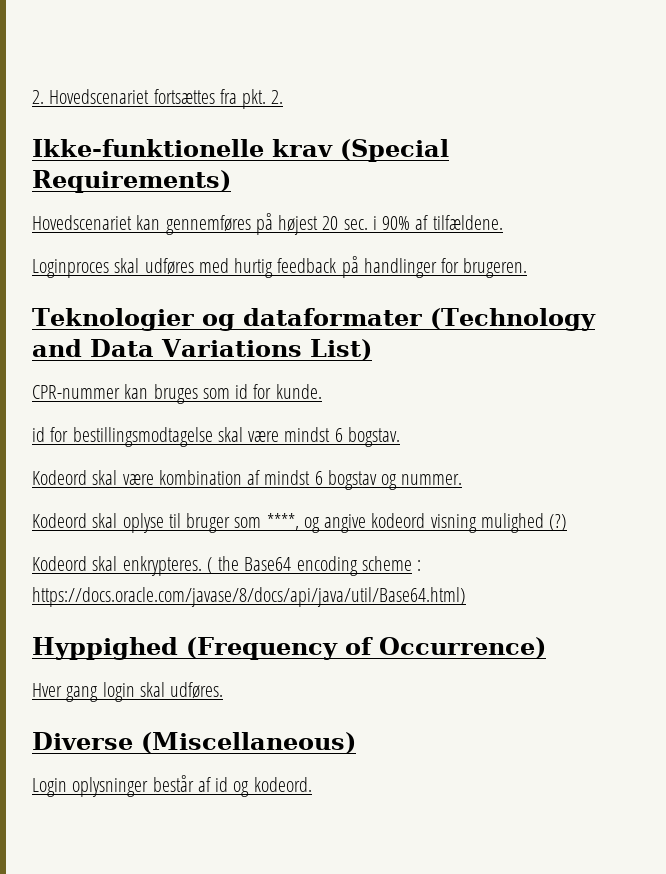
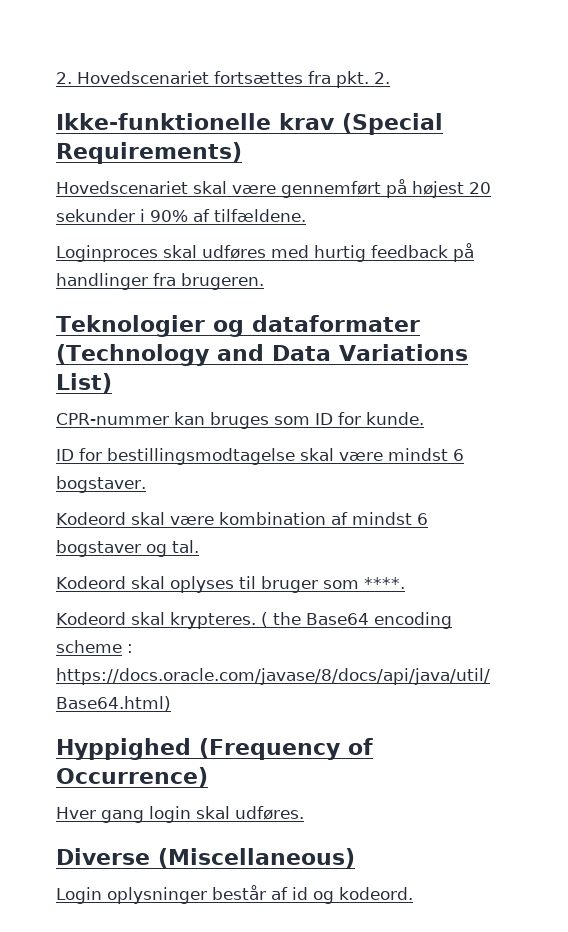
[136,215,251,235] kan gennemføres -> [193,181,381,198] skal være gennemført
[343,219,368,230] sec. -> [56,209,135,222] sekunder
[441,258,460,273] for -> [153,273,176,286] fra
[235,384,249,399] id -> [315,413,333,425] ID
[32,427,45,442] id -> [56,449,74,461] ID
[347,427,400,447] bogstav. -> [56,476,146,493] bogstaver.
[327,470,463,490] [32,513,164,533] bogstav og nummer. // Kodeord skal oplyse -> [56,540,199,557] [56,576,234,593] bogstaver og tal. // Kodeord skal oplyses
[266,513,568,533] [32,556,202,576] ****, og angive kodeord visning mulighed (?) // Kodeord skal enkrypteres. -> [363,577,405,589] [56,612,256,629] ****. // Kodeord skal krypteres.

